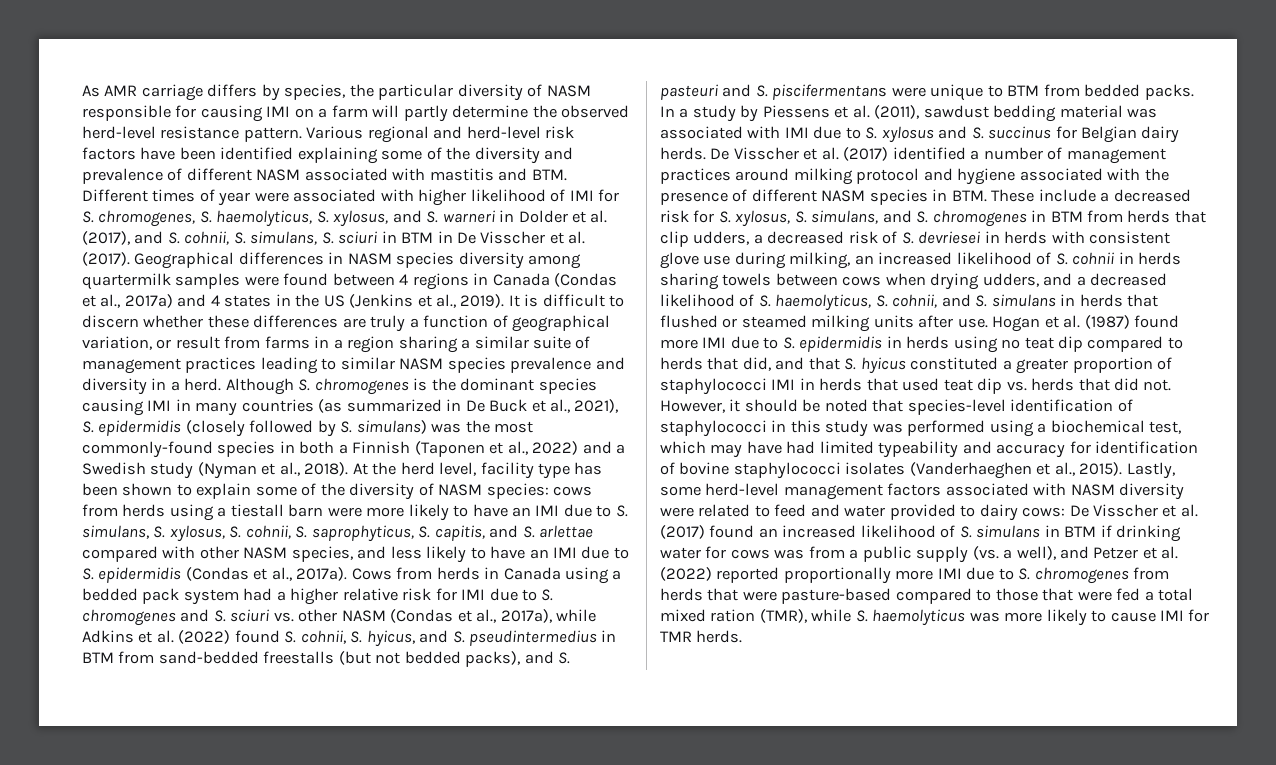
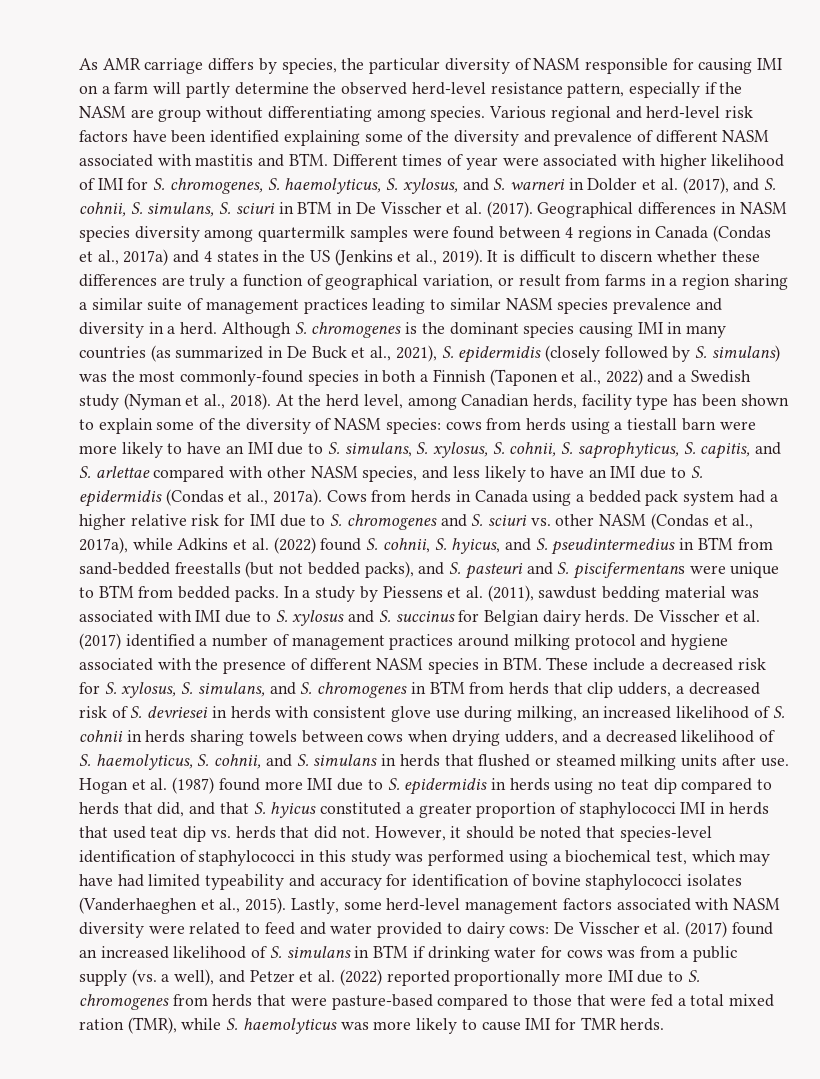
[243,127,302,142] pattern. -> [567,82,743,98] [79,106,486,122] pattern, especially if the NASM are group without differentiating among species.
(477, 469) none -> [407,394,577,410] among Canadian herds,

